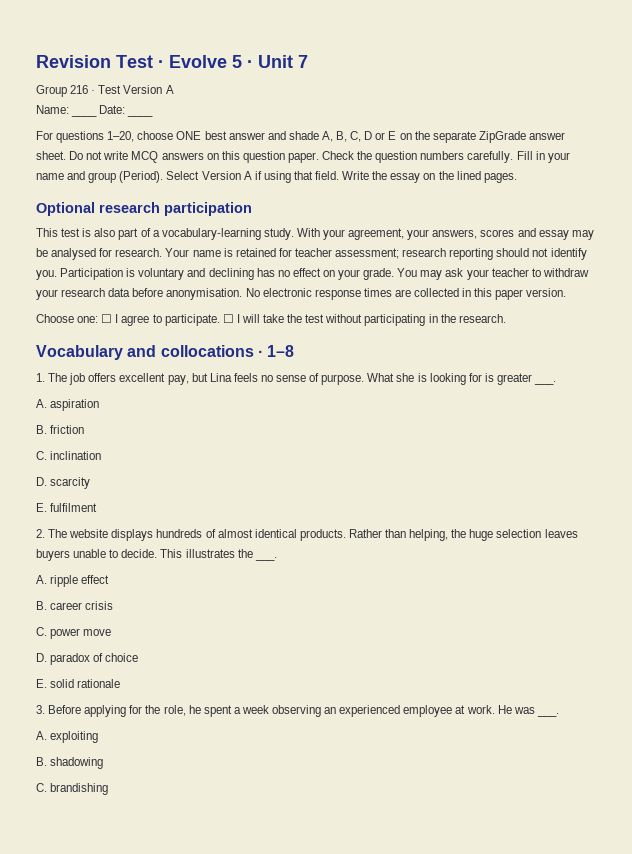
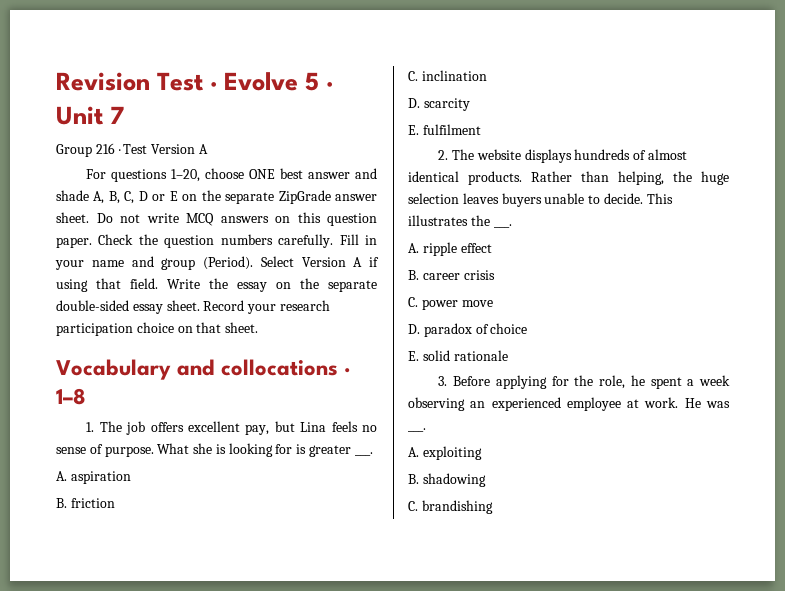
[36,105,69,114] [71,114,98,117] [99,105,126,114] [127,114,154,117] // Name: ____ Date: ____ -> (208, 149) none
[456,171,517,183] [36,202,252,216] [36,228,594,240] [36,248,587,260] [36,268,589,280] [36,288,567,300] [36,314,506,326] lined pages. // Optional research participation // This test is also part of a vocabulary-learning study. With your agreement, your answers, scores and essay may be analysed for research. Your name is retained for teacher assessment; research reporting should not identify you. Participation is voluntary and declining has no effect on your grade. You may ask your teacher to withdraw your research data before anonymisation. No electronic response times are collected in this paper version. // Choose one: ☐ I agree to participate. ☐ I will take the test without participating in the research. -> [328,280,377,292] [56,300,330,314] [56,322,259,336] separate double-sided essay sheet. Record your research participation choice on that sheet.

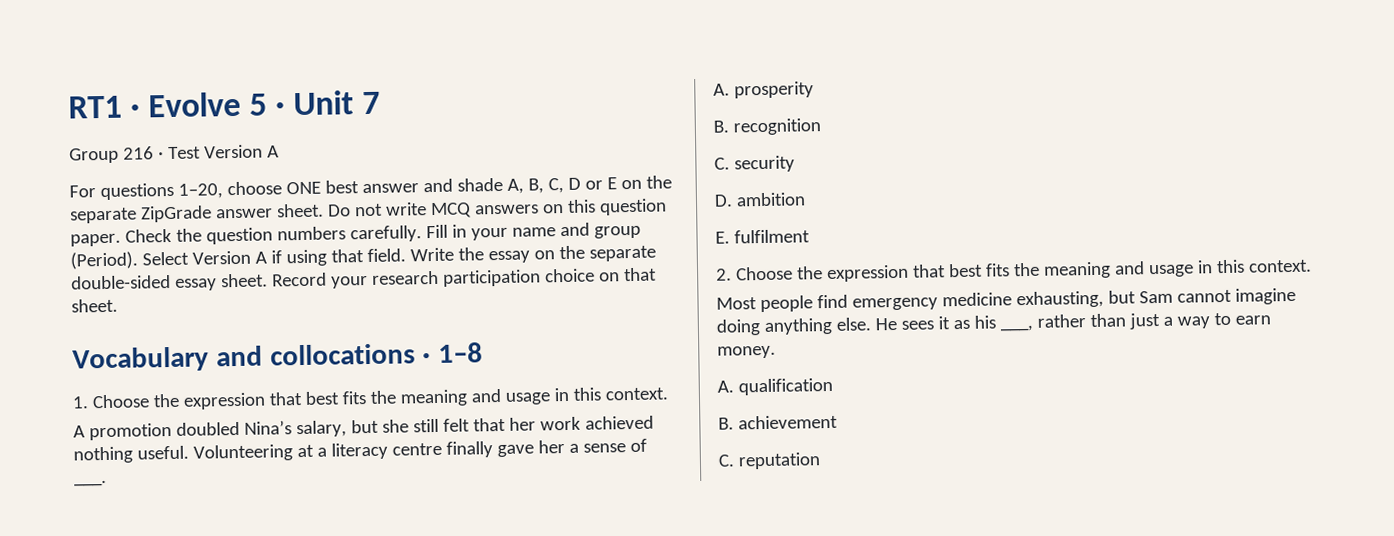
[56,72,205,91] Revision Test -> [68,95,122,119] RT1
[99,421,377,435] [56,443,373,457] [56,471,131,484] [56,498,115,508] [408,70,487,81] [408,98,470,111] The job offers excellent pay, but Lina feels no sense of purpose. What she is looking for is greater ___. // A. aspiration // B. friction // C. inclination // D. scarcity -> [91,387,668,410] [73,415,654,441] [73,438,647,464] [74,479,107,487] [713,81,814,99] [713,118,821,136] [714,155,795,173] [714,192,806,207] Choose the expression that best fits the meaning and usage in this context. // A promotion doubled Nina’s salary, but she still felt that her work achieved nothing useful. Volunteering at a literacy centre finally gave her a sense of ___. // A. prosperity // B. recognition // C. security // D. ambition
[452,149,688,163] [408,171,729,185] [408,193,673,207] [408,215,512,228] [408,242,492,256] [408,270,495,280] [408,297,493,310] [408,323,528,337] [408,350,508,361] [438,375,730,389] [408,397,730,411] [408,428,426,432] [408,446,482,460] [408,473,486,487] [408,500,493,514] The website displays hundreds of almost identical products. Rather than helping, the huge selection leaves buyers unable to decide. This illustrates the ___. // A. ripple effect // B. career crisis // C. power move // D. paradox of choice // E. solid rationale // 3. Before applying for the role, he spent a week observing an experienced employee at work. He was ___. // A. exploiting // B. shadowing // C. brandishing -> [734,259,1312,283] [716,287,1296,313] [716,312,1271,336] [717,345,776,359] [717,377,833,396] [718,414,838,430] [718,452,821,470] Choose the expression that best fits the meaning and usage in this context. // Most people find emergency medicine exhausting, but Sam cannot imagine doing anything else. He sees it as his ___, rather than just a way to earn money. // A. qualification // B. achievement // C. reputation

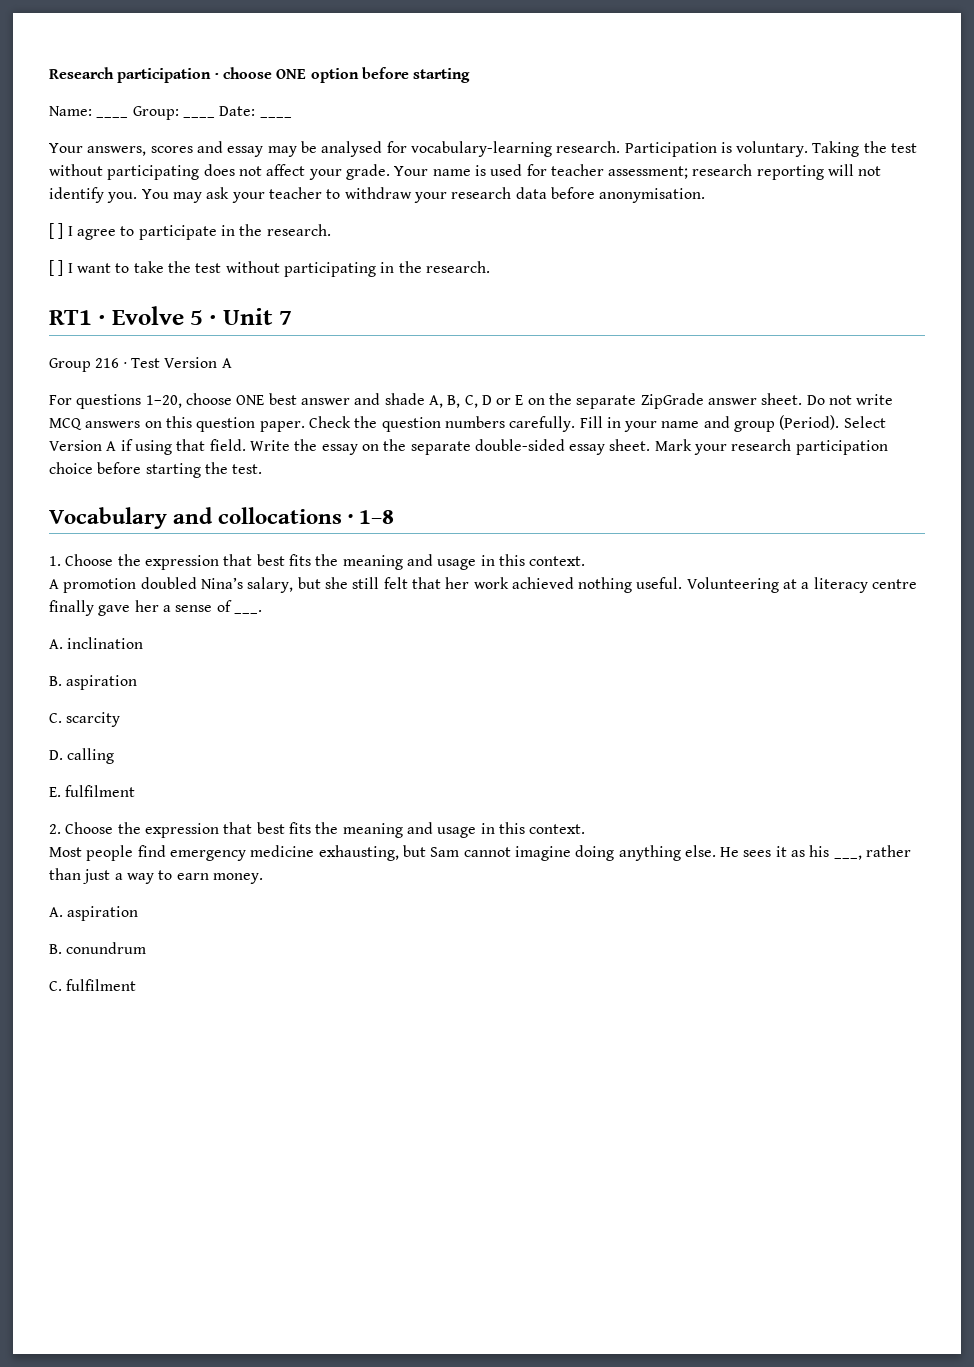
(68, 107) none -> [49,67,471,83] [49,106,92,116] [96,106,215,120] [219,106,256,116] [259,116,292,118] [49,141,918,157] [49,164,882,180] [49,187,706,203] [49,223,331,240] [49,260,490,277] Research participation · choose ONE option before starting // Name: ____ Group: ____ Date: ____ // Your answers, scores and essay may be analysed for vocabulary-learning research. Participation is voluntary. Taking the test without participating does not affect your grade. Your name is used for teacher assessment; research reporting will not identify you. You may ask your teacher to withdraw your research data before anonymisation. // [ ] I agree to participate in the research. // [ ] I want to take the test without participating in the research. //
[271,272,327,287] Record -> [654,439,692,451] Mark
[598,267,657,282] [71,298,118,313] on that sheet. -> [97,462,263,478] before starting the test.
[733,81,814,99] [713,118,821,136] [714,155,795,173] prosperity // B. recognition // C. security -> [67,637,144,649] [49,675,138,690] [49,712,121,727] inclination // B. aspiration // C. scarcity
[735,192,806,207] ambition -> [67,748,115,764] calling
[737,377,833,396] [718,414,838,430] [718,452,821,470] qualification // B. achievement // C. reputation -> [67,906,139,921] [49,942,147,954] [49,979,137,991] aspiration // B. conundrum // C. fulfilment

